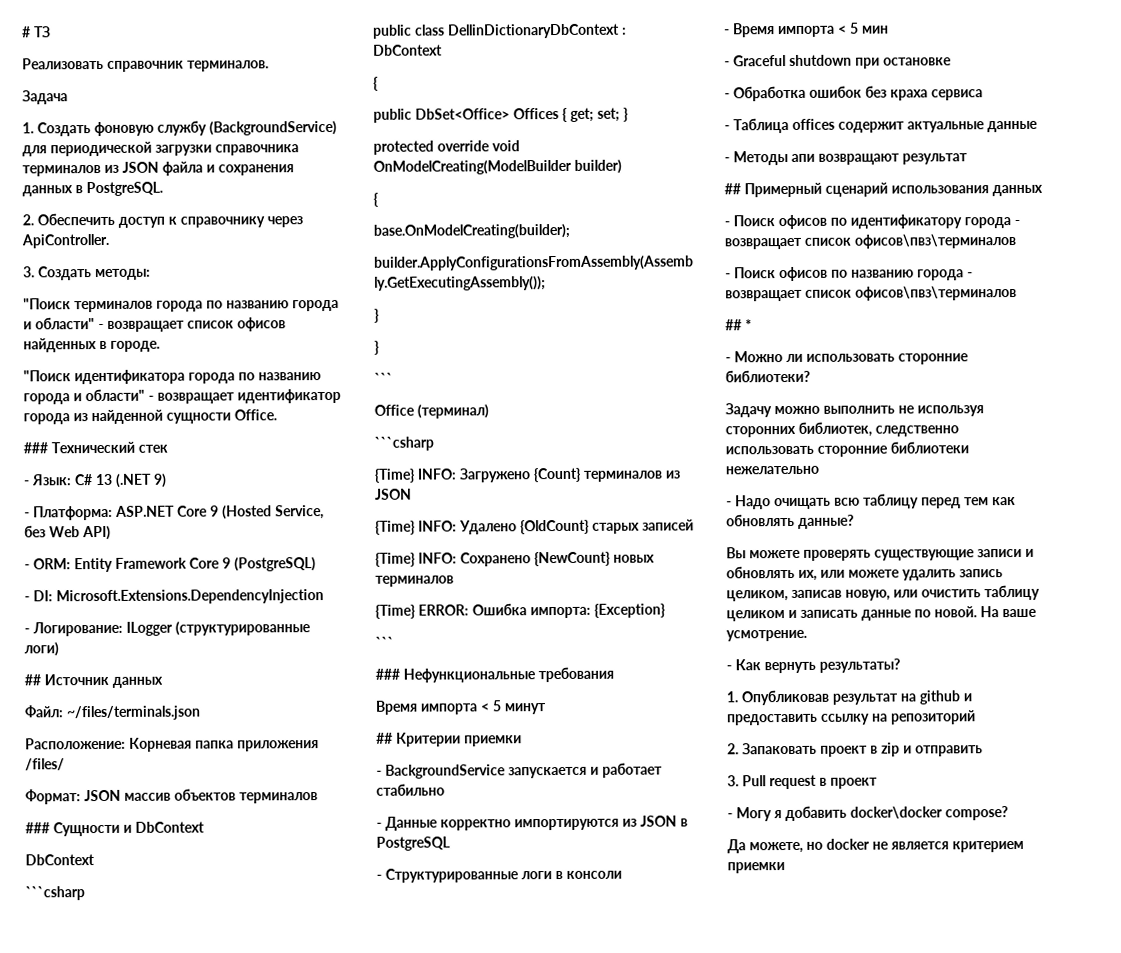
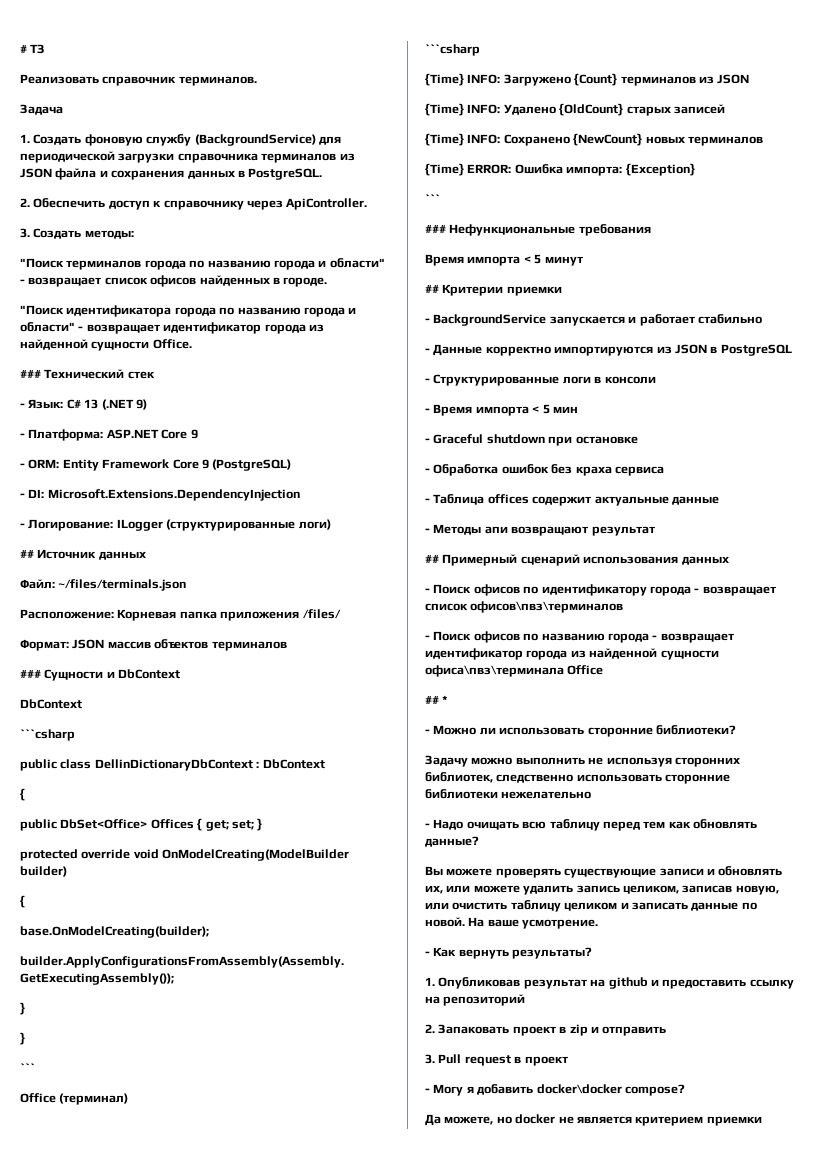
[222,505,324,520] [24,525,111,541] (Hosted Service, без Web API) -> (198, 434) none
[805,286,1017,301] список офисов\пвз\терминалов -> [425,648,719,660] [425,665,604,677] идентификатор города из найденной сущности офиса\пвз\терминала Office

